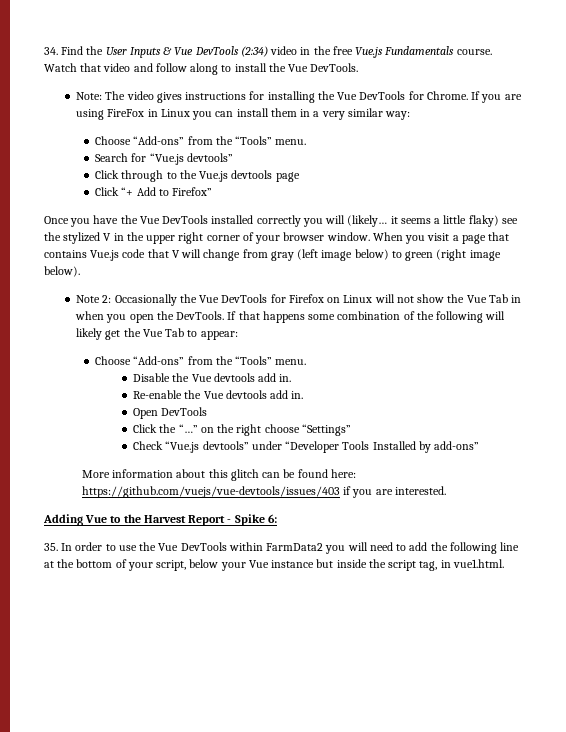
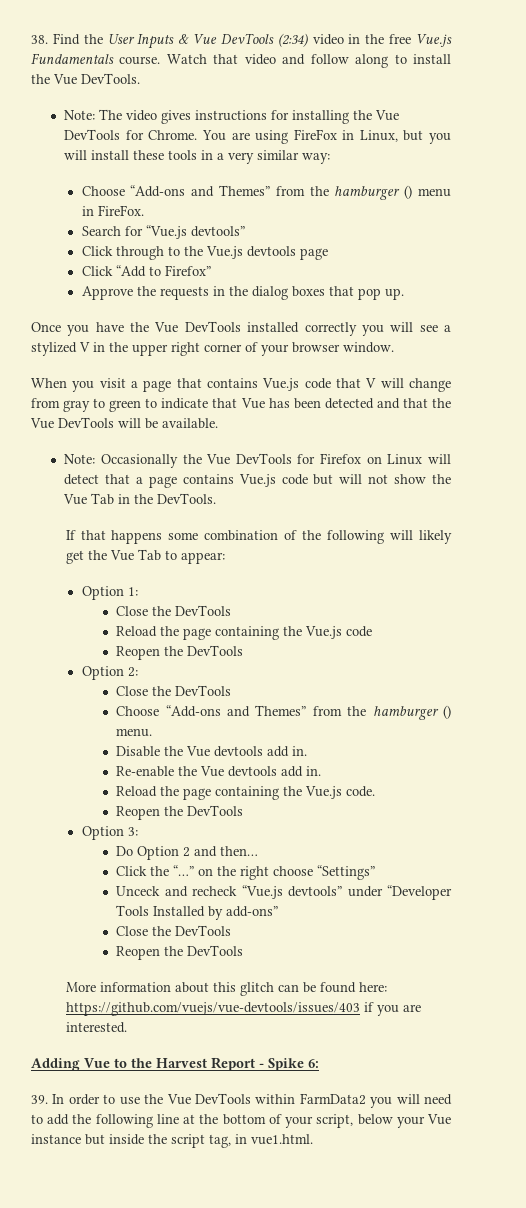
[44,47,58,55] 34. -> [31,35,48,44] 38.
[471,91,502,103] If you -> [201,130,226,141] You
[160,108,297,120] Linux you can install them -> [359,130,452,144] [64,150,198,160] Linux, but you will install these tools
[133,136,307,145] “Add-ons” from the “Tools” menu. -> [130,185,452,200] [81,205,144,216] “Add-ons and Themes” from the hamburger () menu in FireFox.
[121,187,156,196] “+ Add -> [115,265,146,277] “Add
(213, 191) none -> [81,286,404,300] // Approve the requests in the dialog boxes that pop up.
[347,215,518,227] [44,232,61,241] (likely… it seems a little flaky) see the -> [419,325,452,332] see a
(370, 236) none -> (394, 347) //
[297,249,501,261] [44,266,80,277] [76,295,112,303] (left image below) to green (right image below). // Note 2: -> [93,398,452,412] [30,417,218,429] [64,454,96,464] to green to indicate that Vue has been detected and that the Vue DevTools will be available. // Note:
(395, 298) none -> [64,474,363,488] detect that a page contains Vue.js code but will
[75,311,154,323] when you open -> (131, 499) none
(225, 315) none -> (217, 498) //
[95,356,273,365] Choose “Add-ons” from the “Tools” -> [81,586,138,600] [116,605,232,616] [116,626,373,640] [116,645,244,660] [81,666,138,680] [116,685,232,696] [116,705,452,720] Option 1: // Close the DevTools // Reload the page containing the Vue.js code // Reopen the DevTools // Option 2: // Close the DevTools // Choose “Add-ons and Themes” from the hamburger ()
[133,407,208,419] Open DevTools -> [116,786,376,800] [116,805,244,820] [81,826,138,840] [116,846,259,860] Reload the page containing the Vue.js code. // Reopen the DevTools // Option 3: // Do Option 2 and then…
[133,441,164,450] Check -> [116,886,238,897] Unceck and recheck
(480, 445) none -> [116,925,232,936] [116,945,244,960] // Close the DevTools // Reopen the DevTools
[44,543,58,551] 35. -> [31,1095,48,1104] 39.

